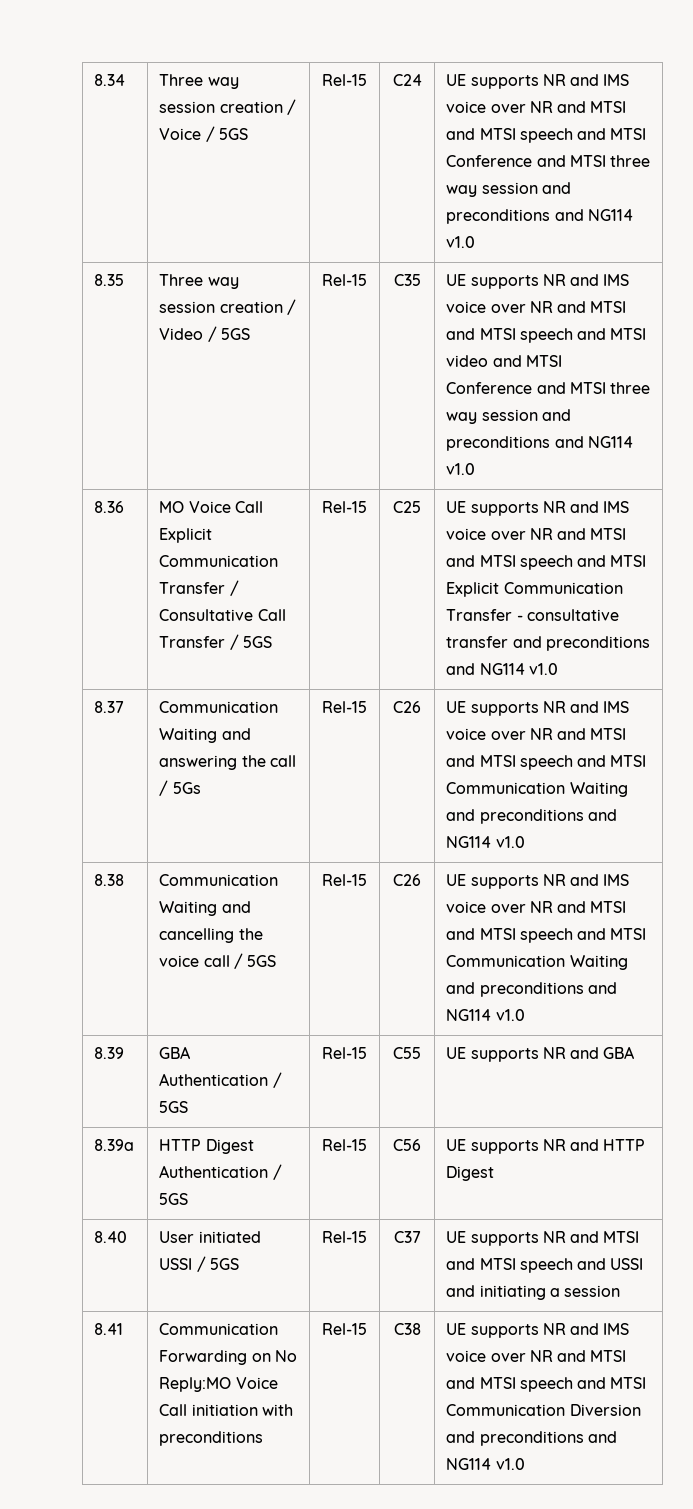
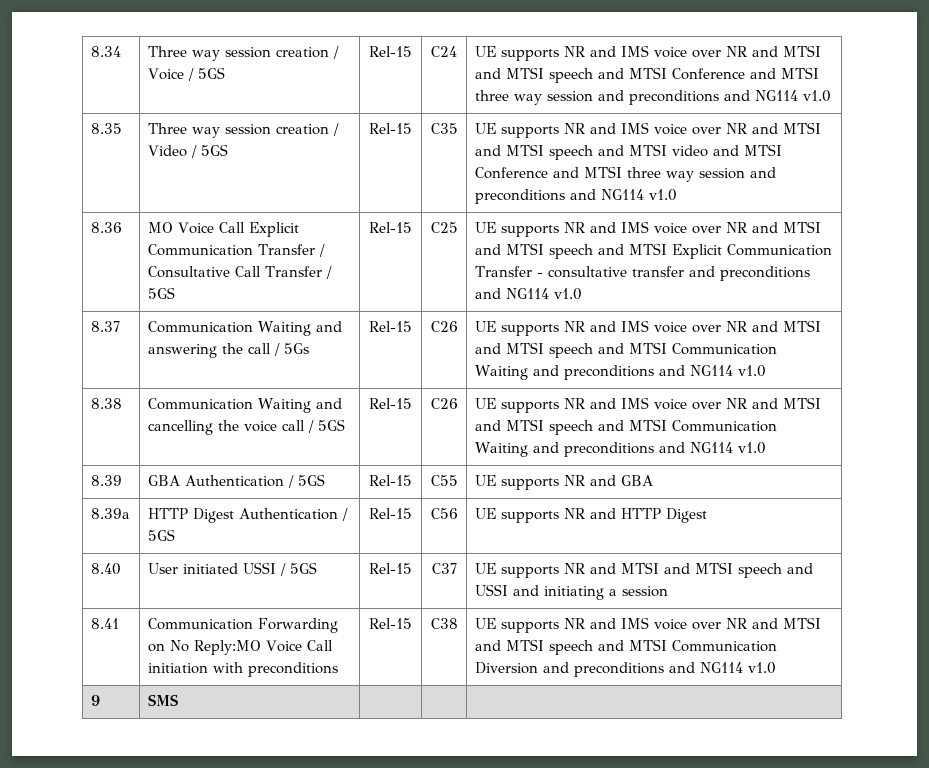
(525, 1464) none -> [90,695,100,706] [147,694,178,706] // 9 | SMS | | |

